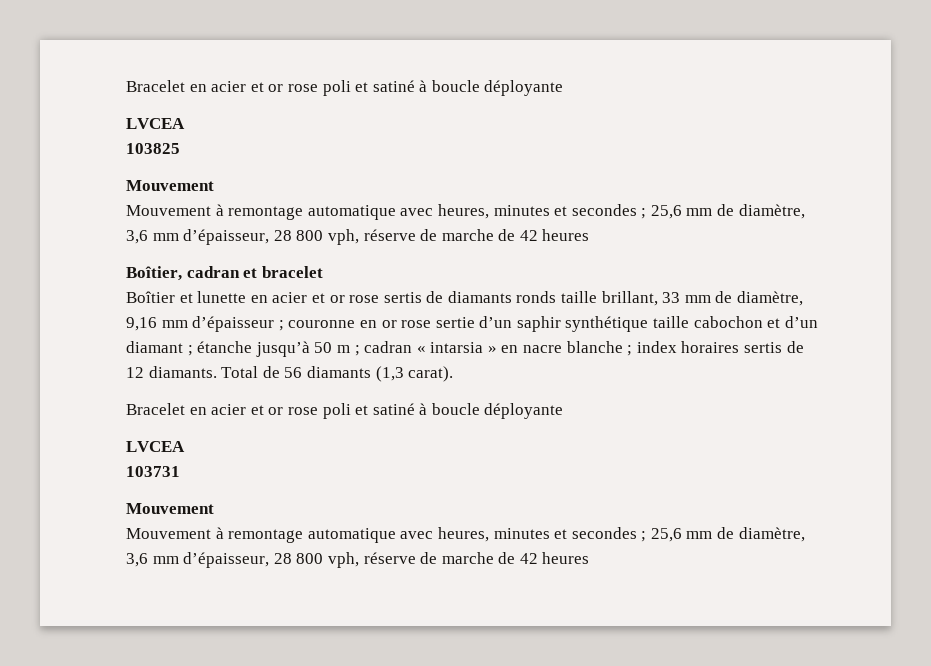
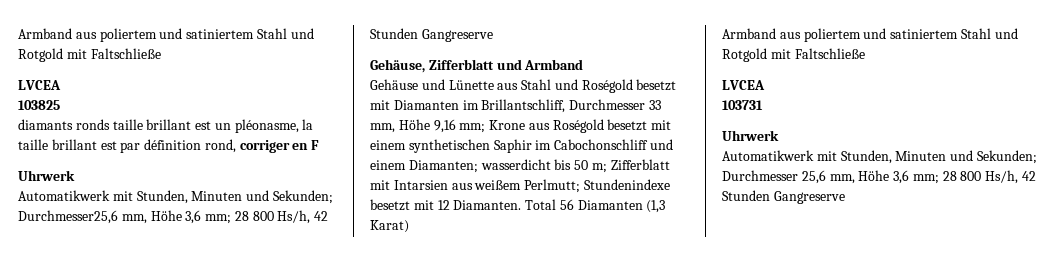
[126,80,564,96] [126,118,185,129] [126,143,180,154] [126,180,214,191] [126,204,805,220] [126,229,590,245] [126,266,323,281] [126,291,804,306] [126,316,818,332] [126,341,804,357] [126,366,454,382] [126,403,564,419] [126,441,185,452] [126,466,180,477] [126,503,214,514] [126,527,805,543] [126,552,590,568] Bracelet en acier et or rose poli et satiné à boucle déployante // LVCEA // 103825 // Mouvement // Mouvement à remontage automatique avec heures, minutes et secondes ; 25,6 mm de diamètre, 3,6 mm d’épaisseur, 28 800 vph, réserve de marche de 42 heures // Boîtier, cadran et bracelet // Boîtier et lunette en acier et or rose sertis de diamants ronds taille brillant, 33 mm de diamètre, 9,16 mm d’épaisseur ; couronne en or rose sertie d’un saphir synthétique taille cabochon et d’un diamant ; étanche jusqu’à 50 m ; cadran « intarsia » en nacre blanche ; index horaires sertis de 12 diamants. Total de 56 diamants (1,3 carat). // Bracelet en acier et or rose poli et satiné à boucle déployante // LVCEA // 103731 // Mouvement // Mouvement à remontage automatique avec heures, minutes et secondes ; 25,6 mm de diamètre, 3,6 mm d’épaisseur, 28 800 vph, réserve de marche de 42 heures -> [18,28,314,42] [18,48,161,62] [18,80,61,90] [18,100,60,110] [18,119,314,133] [18,139,320,153] [18,170,75,181] [18,190,333,204] [18,210,329,224] [370,28,493,42] [370,59,584,73] [370,79,677,93] [370,99,661,113] [370,119,672,133] [370,139,673,153] [370,159,670,173] [370,179,670,193] [370,199,666,213] [370,220,409,233] [722,28,1018,42] [722,48,865,62] [722,80,765,90] [722,100,763,110] [722,130,779,141] [722,150,1037,164] [722,170,1037,184] [722,190,845,204] Armband aus poliertem und satiniertem Stahl und Rotgold mit Faltschließe // LVCEA // 103825 // diamants ronds taille brillant est un pléonasme, la taille brillant est par définition rond, corriger en F // Uhrwerk // Automatikwerk mit Stunden, Minuten und Sekunden; Durchmesser25,6 mm, Höhe 3,6 mm; 28 800 Hs/h, 42 Stunden Gangreserve // Gehäuse, Zifferblatt und Armband // Gehäuse und Lünette aus Stahl und Roségold besetzt mit Diamanten im Brillantschliff, Durchmesser 33 mm, Höhe 9,16 mm; Krone aus Roségold besetzt mit einem synthetischen Saphir im Cabochonschliff und einem Diamanten; wasserdicht bis 50 m; Zifferblatt mit Intarsien aus weißem Perlmutt; Stundenindexe besetzt mit 12 Diamanten. Total 56 Diamanten (1,3 Karat) // Armband aus poliertem und satiniertem Stahl und Rotgold mit Faltschließe // LVCEA // 103731 // Uhrwerk // Automatikwerk mit Stunden, Minuten und Sekunden; Durchmesser 25,6 mm, Höhe 3,6 mm; 28 800 Hs/h, 42 Stunden Gangreserve

